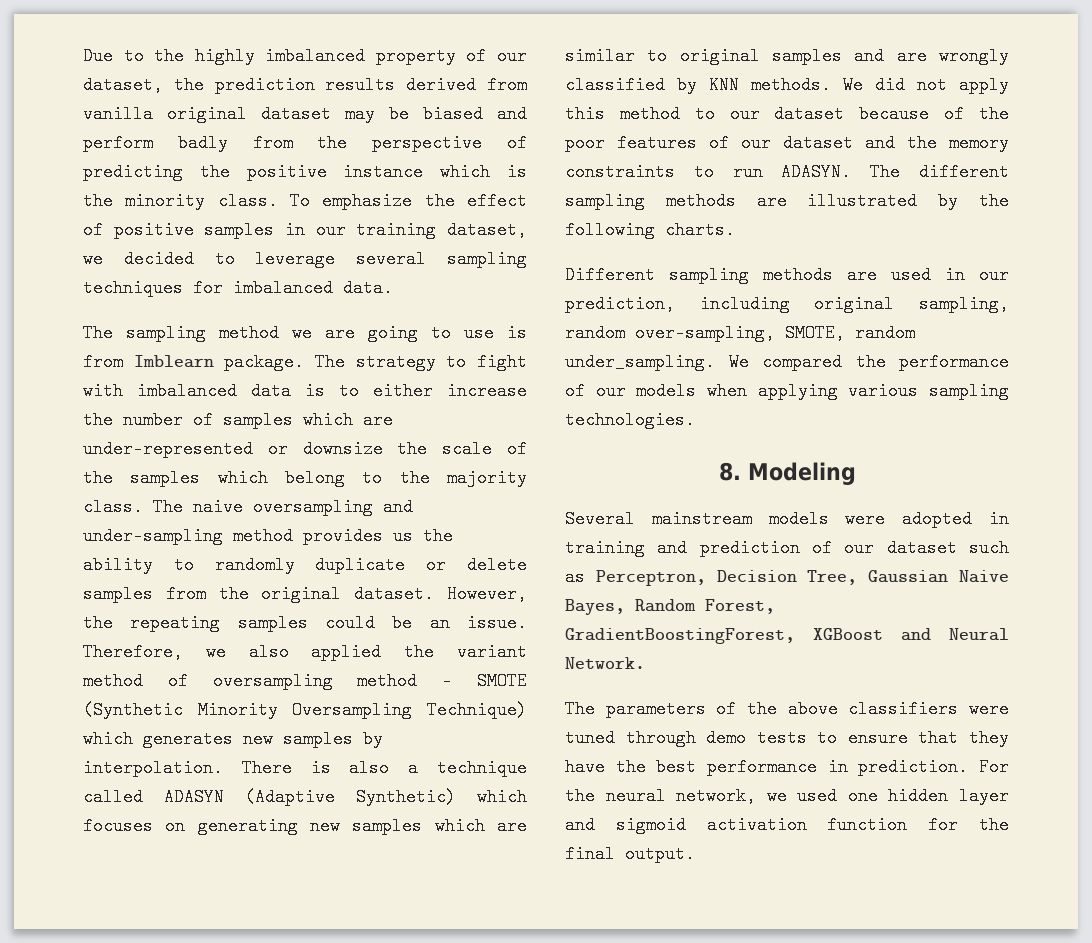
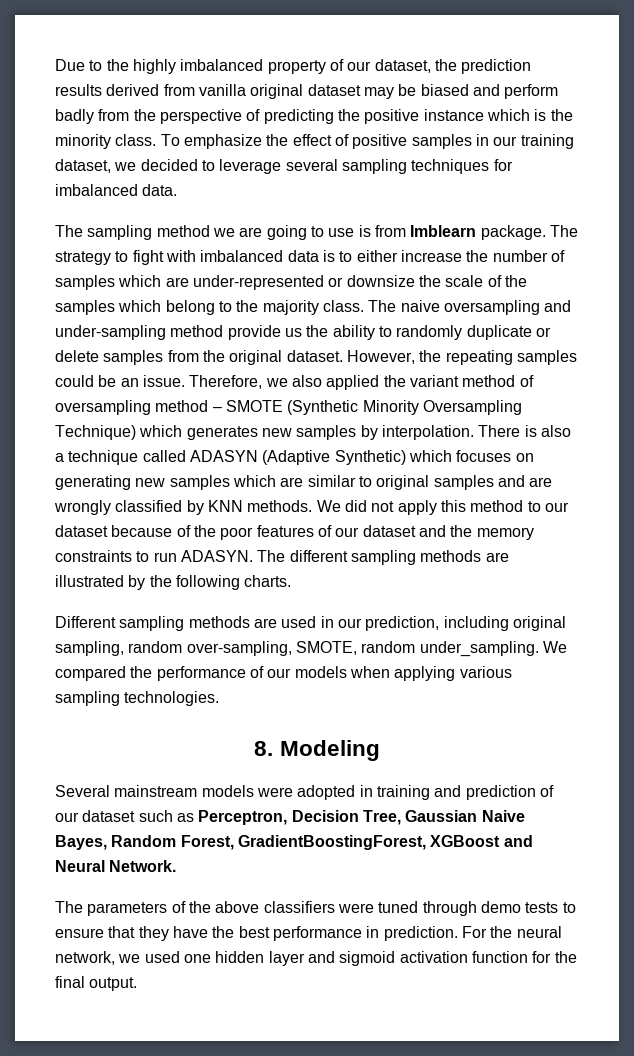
[303,527,383,545] provides -> [227,325,281,340] provide

